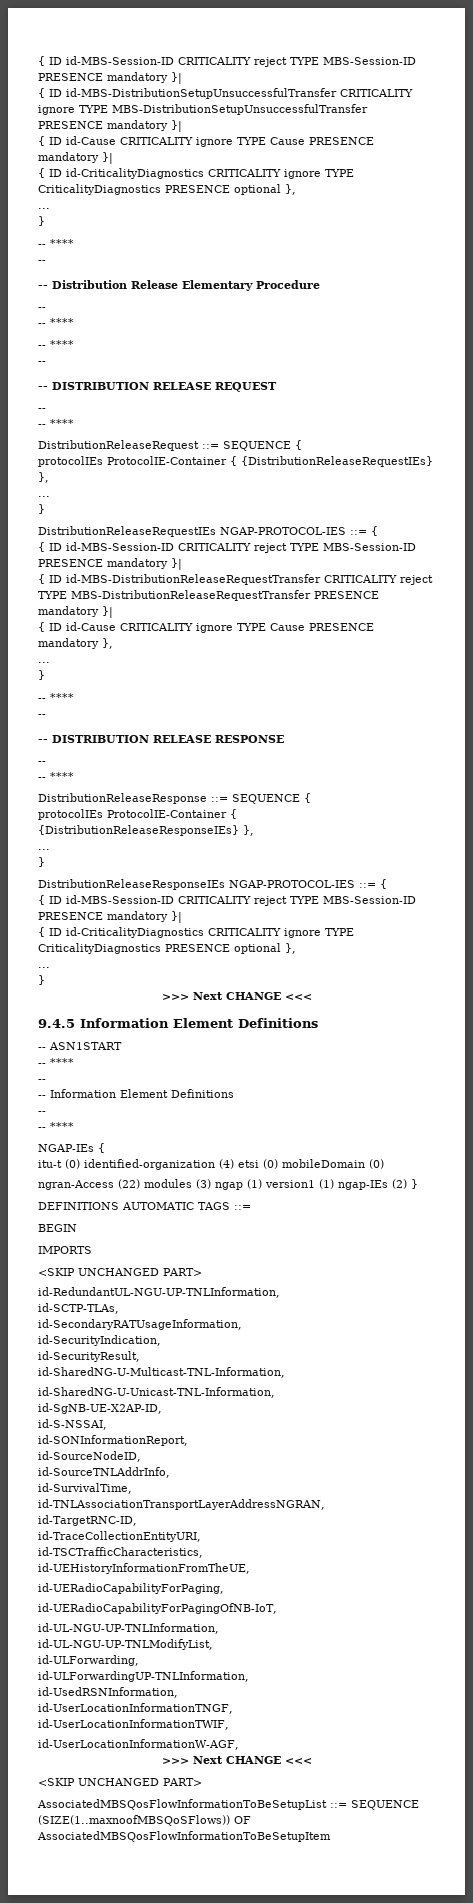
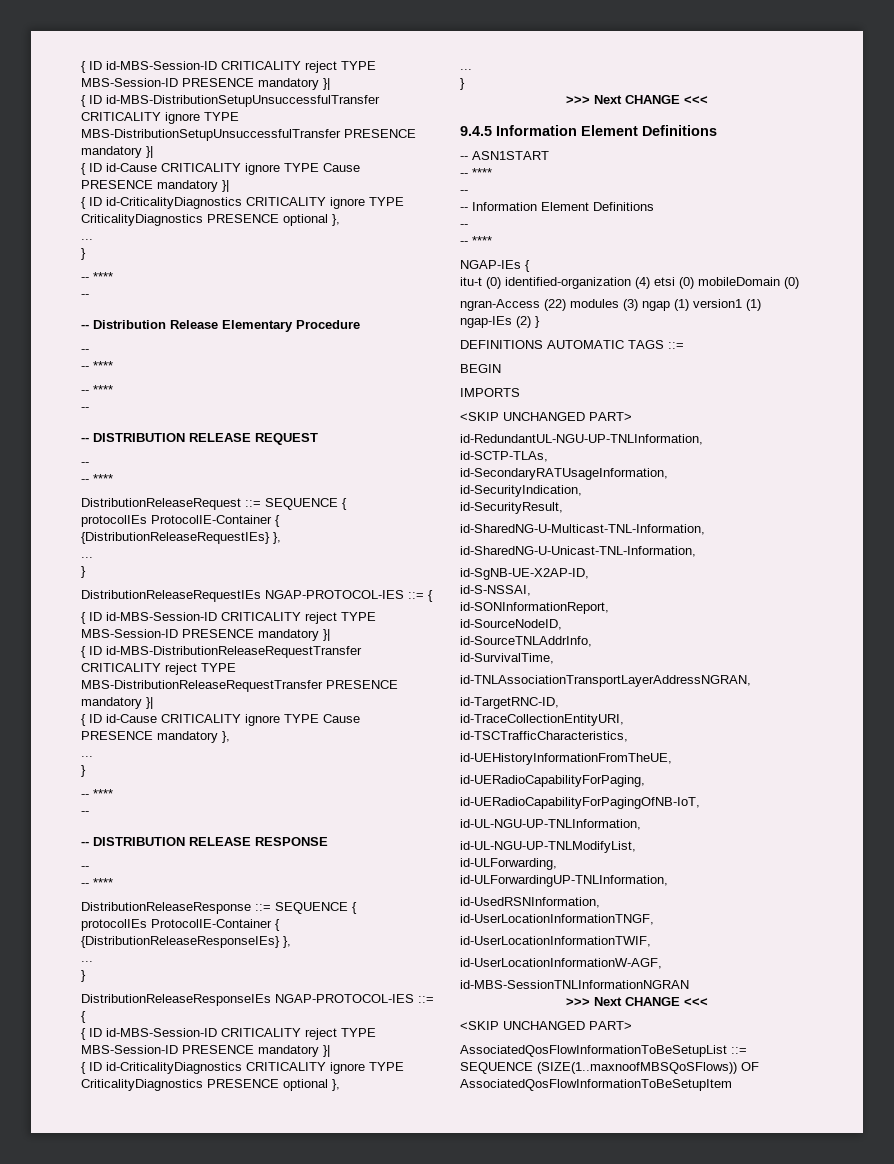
(239, 1744) none -> [460,980,689,989] // id-MBS-SessionTNLInformationNGRAN
[37,1799,327,1810] AssociatedMBSQosFlowInformationToBeSetupList -> [460,1045,727,1057] AssociatedQosFlowInformationToBeSetupList
[37,1831,331,1842] AssociatedMBSQosFlowInformationToBeSetupItem -> [460,1079,732,1091] AssociatedQosFlowInformationToBeSetupItem

